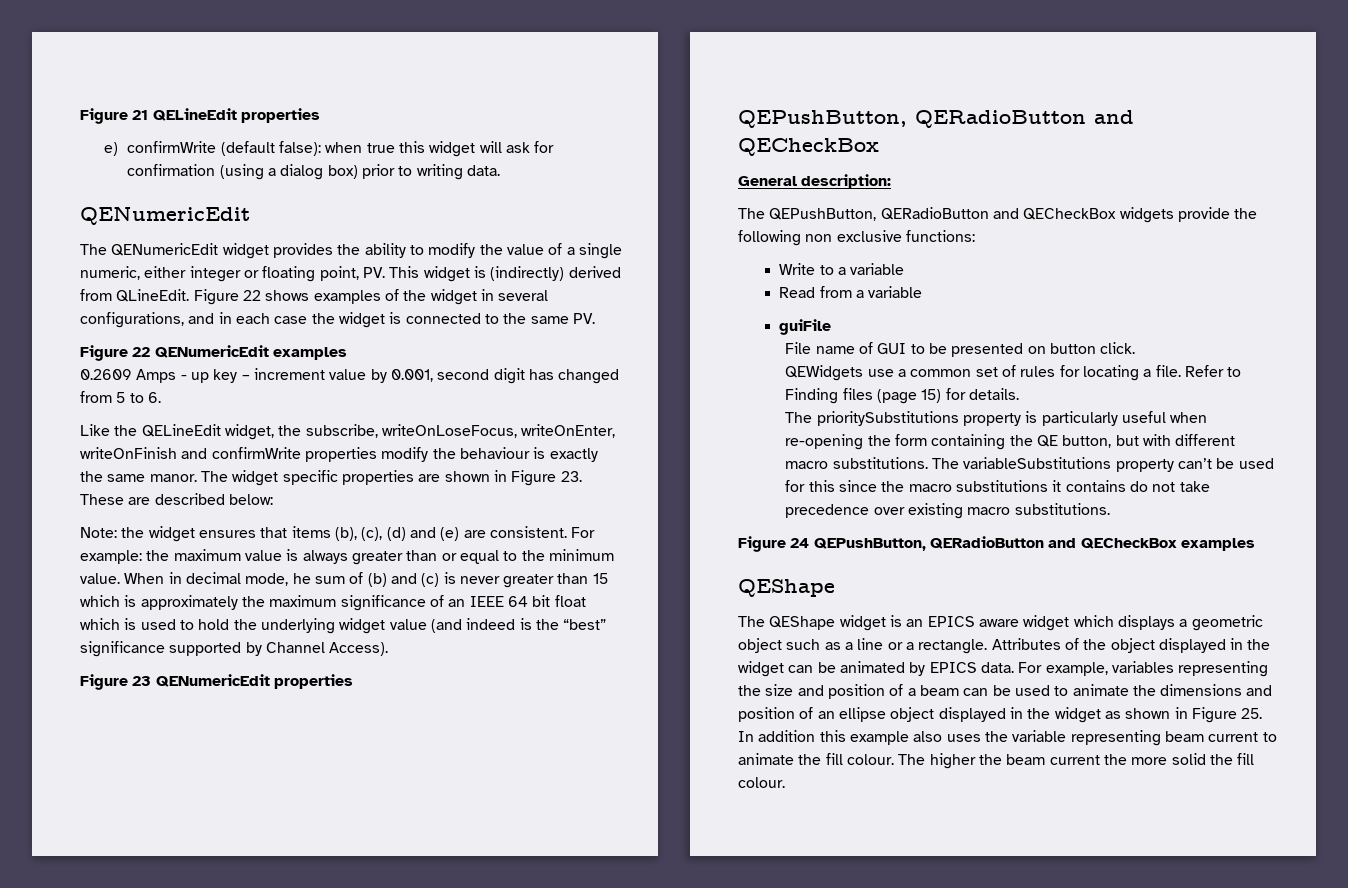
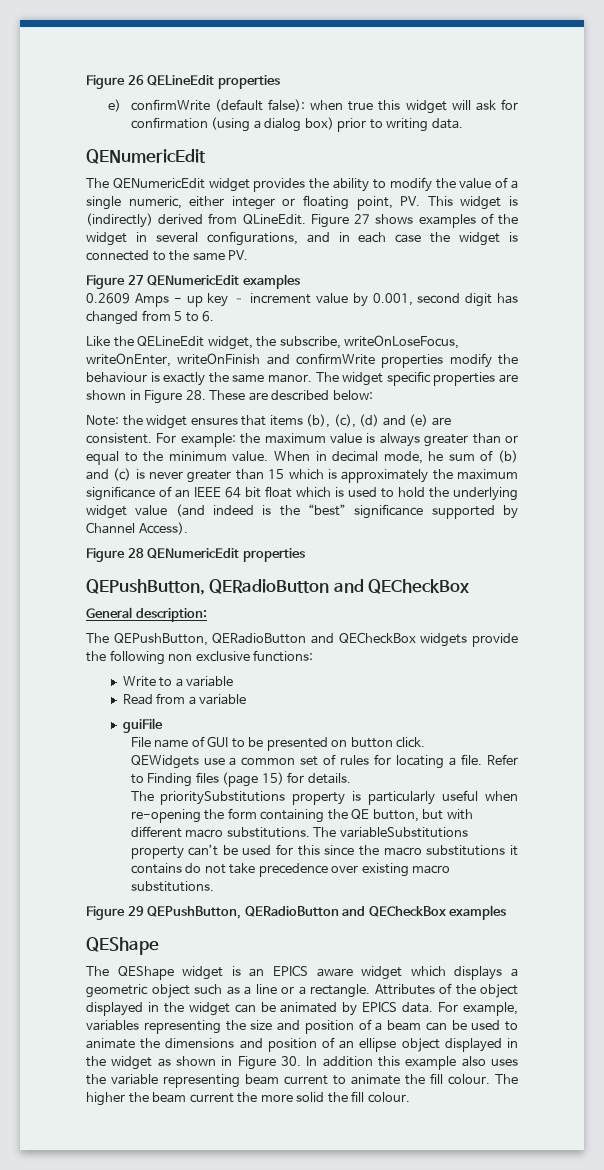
[80,108,149,124] Figure 21 -> [86,75,144,89] Figure 26
[242,290,261,301] 22 -> [354,214,371,224] 27
[132,347,151,357] 22 -> [127,275,144,285] 27
[560,471,582,482] 23. -> [185,390,206,400] 28.
[132,676,152,686] 23 -> [127,548,144,558] 28
[790,538,810,548] 24 -> [127,906,144,916] 29
[1241,708,1263,719] 25. -> [281,1056,301,1066] 30.

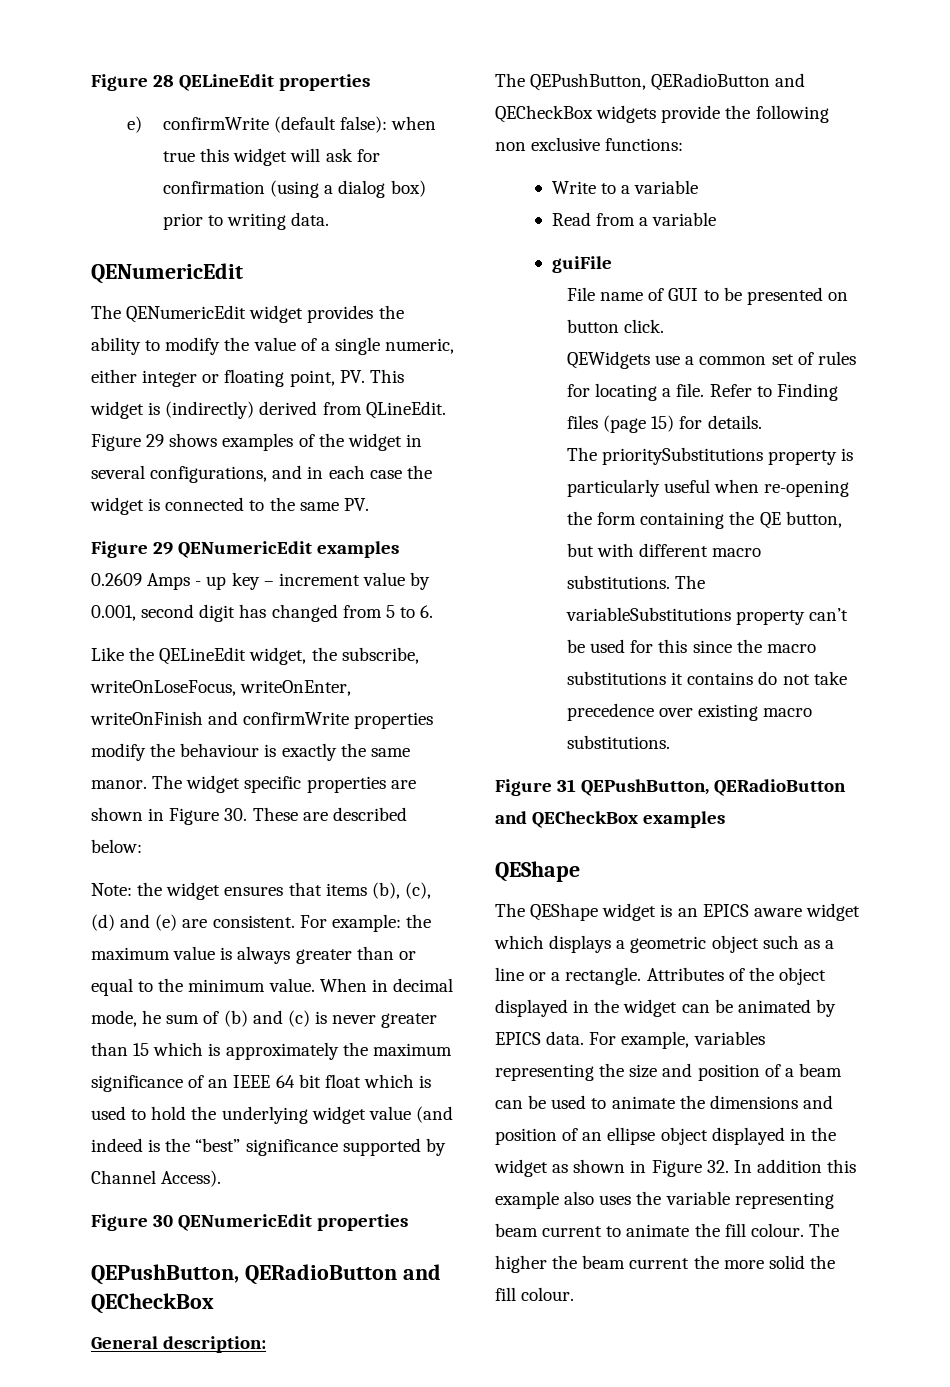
[86,75,144,89] Figure 26 -> [91,74,175,91] Figure 28
[354,214,371,224] 27 -> [146,434,165,447] 29
[127,275,144,285] 27 -> [153,542,174,555] 29
[185,390,206,400] 28. -> [224,808,248,821] 30.
[127,548,144,558] 28 -> [153,1215,174,1227] 30
[127,906,144,916] 29 -> [557,779,577,792] 31
[281,1056,301,1066] 30. -> [706,1160,729,1173] 32.

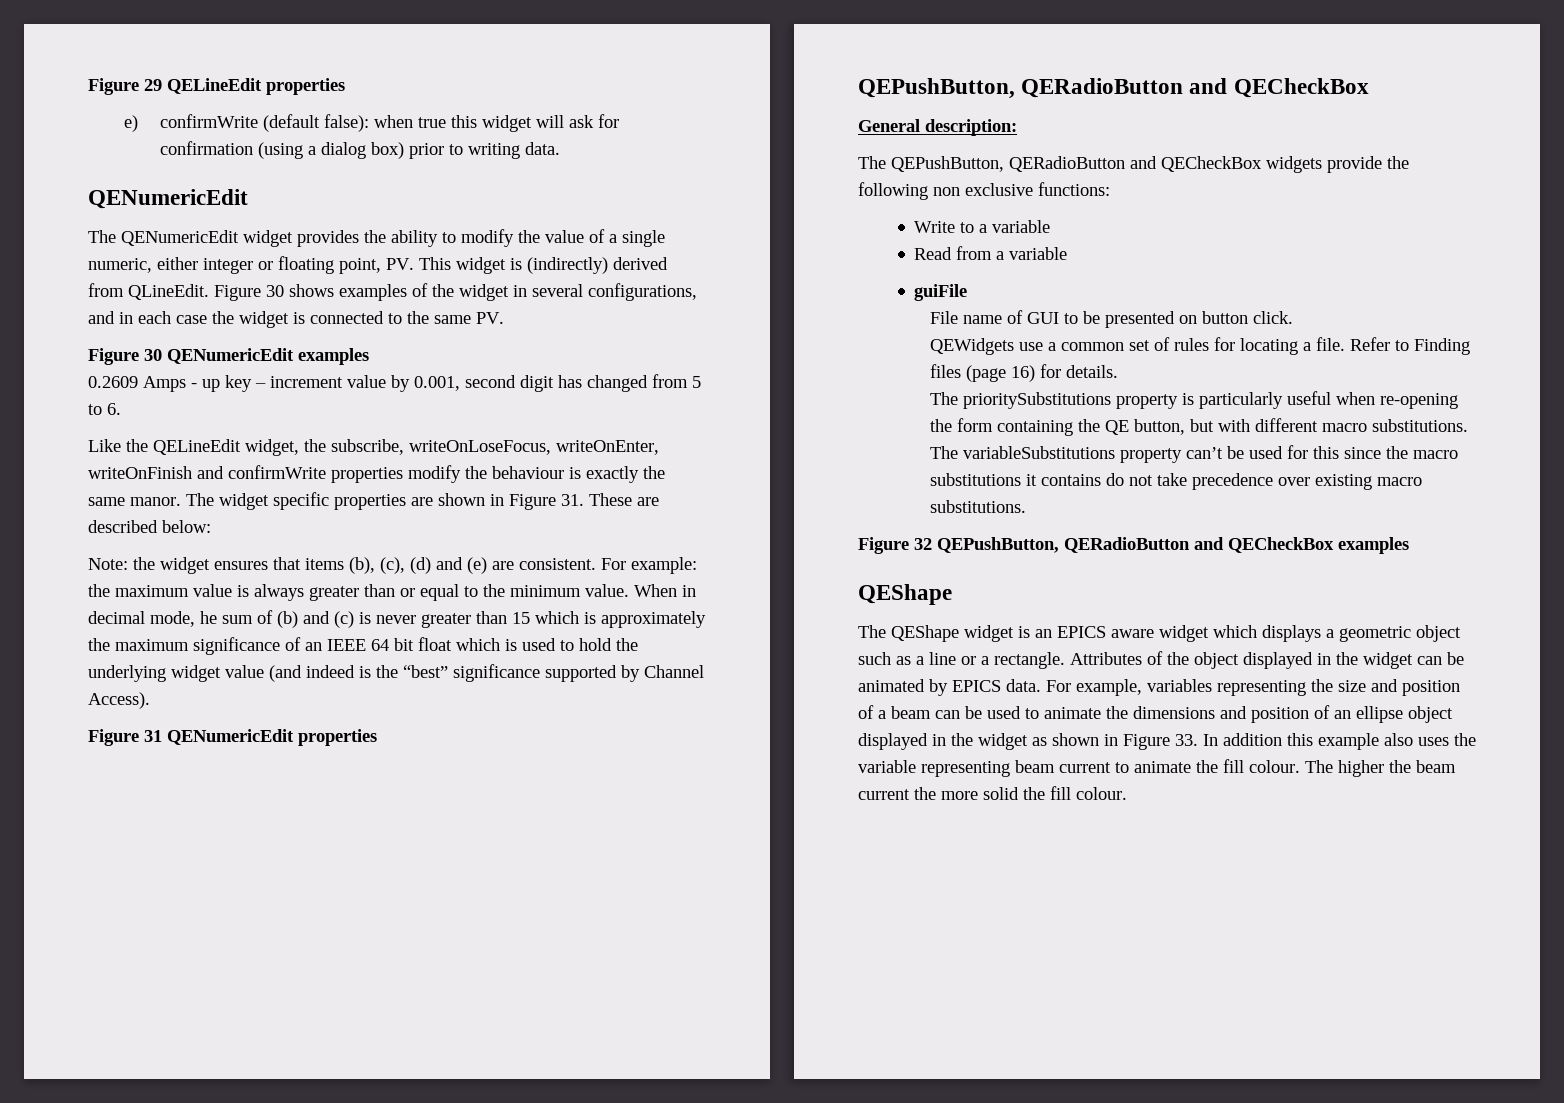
[91,74,175,91] Figure 28 -> [88,78,162,95] Figure 29
[146,434,165,447] 29 -> [266,285,284,297] 30
[153,542,174,555] 29 -> [144,349,162,361] 30
[224,808,248,821] 30. -> [561,494,584,506] 31.
[153,1215,174,1227] 30 -> [144,730,162,742] 31
[651,415,675,432] 15) -> [1010,365,1035,382] 16)
[557,779,577,792] 31 -> [914,538,932,550] 32
[706,1160,729,1173] 32. -> [1175,734,1198,746] 33.

